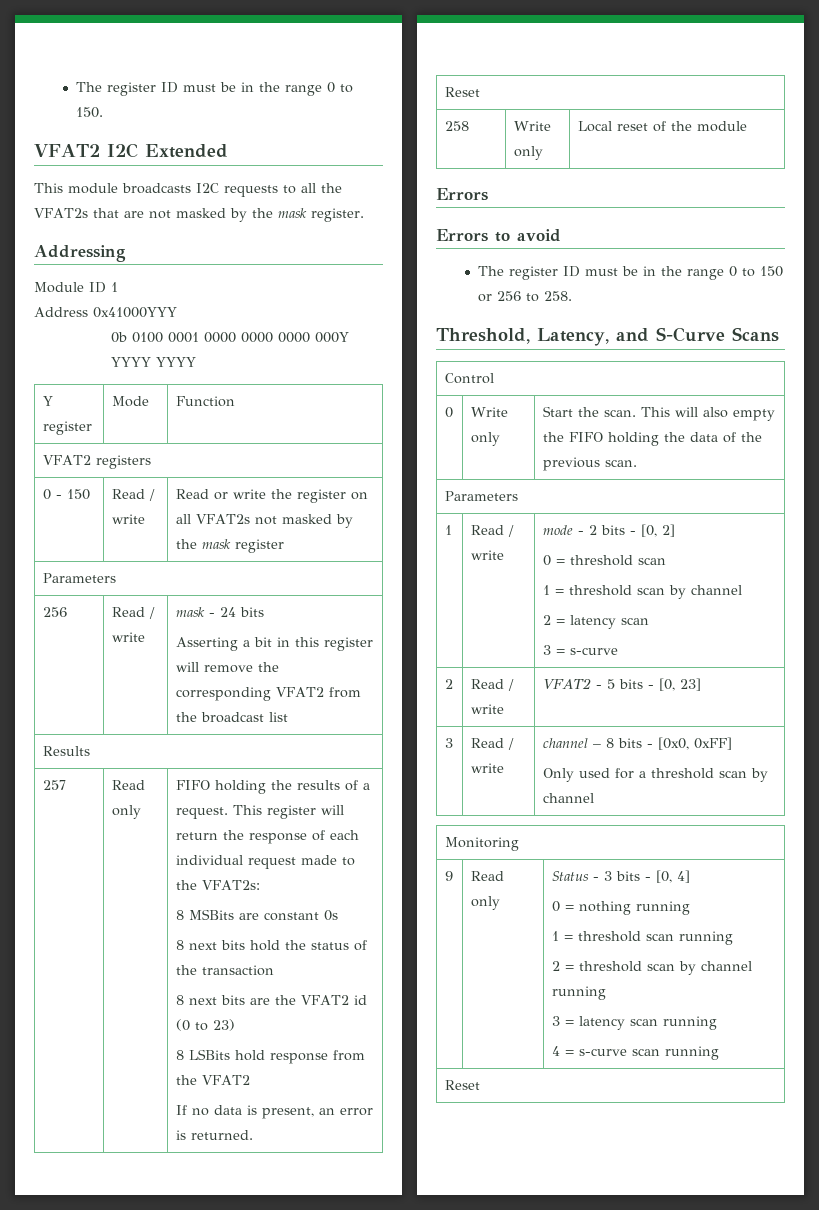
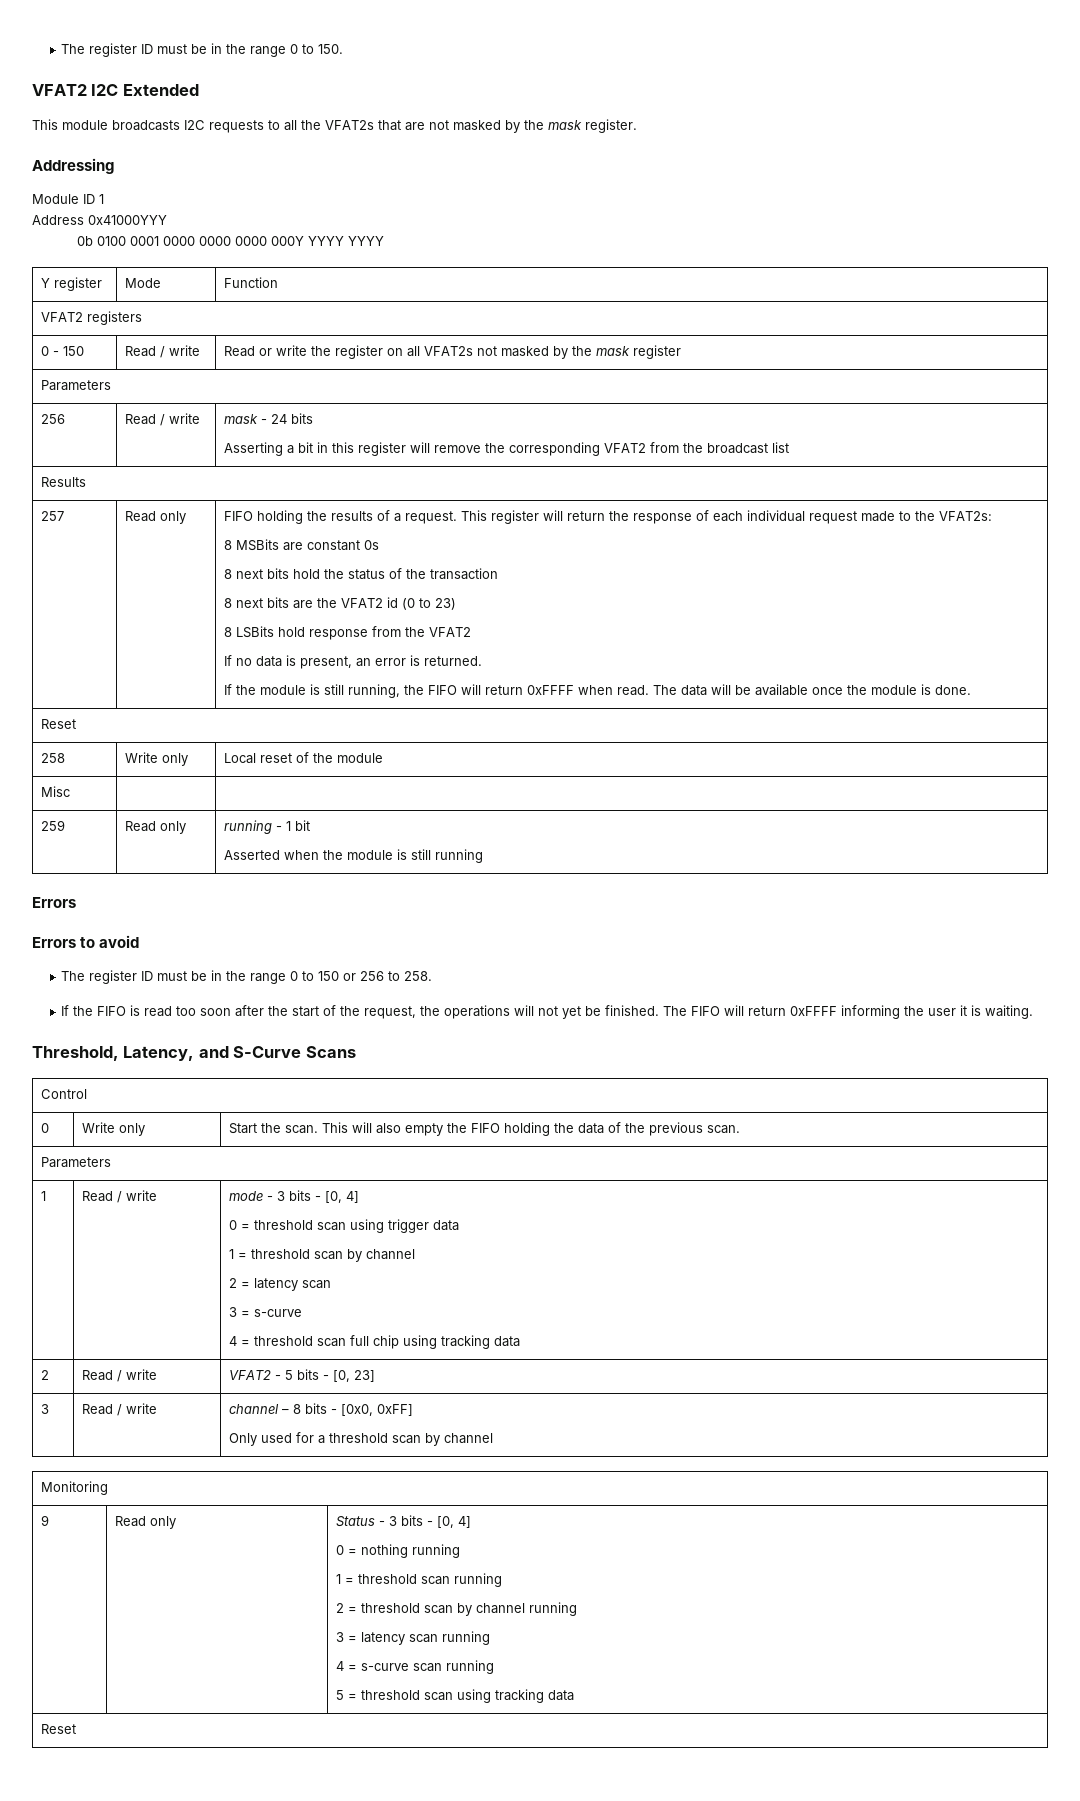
(253, 1135) none -> [224,684,972,698] // If the module is still running, the FIFO will return 0xFFFF when read. The data will be available once the module is done.
(747, 126) none -> [41,786,71,797] [41,820,66,831] [125,821,187,834] [224,820,311,834] [224,849,484,863] // Misc | | // 259 | Read only | running - 1 bit // Asserted when the module is still running
(572, 296) none -> [61,1005,1034,1019] // If the FIFO is read too soon after the start of the request, the operations will not yet be finished. The FIFO will return 0xFFFF informing the user it is waiting.
[588,524,675,537] 2 bits - [0, 2] -> [277,1190,360,1203] 3 bits - [0, 4]
(666, 561) none -> [350,1219,460,1233] using trigger data
(618, 651) none -> [229,1335,521,1349] // 4 = threshold scan full chip using tracking data
(719, 1053) none -> [336,1689,575,1703] // 5 = threshold scan using tracking data

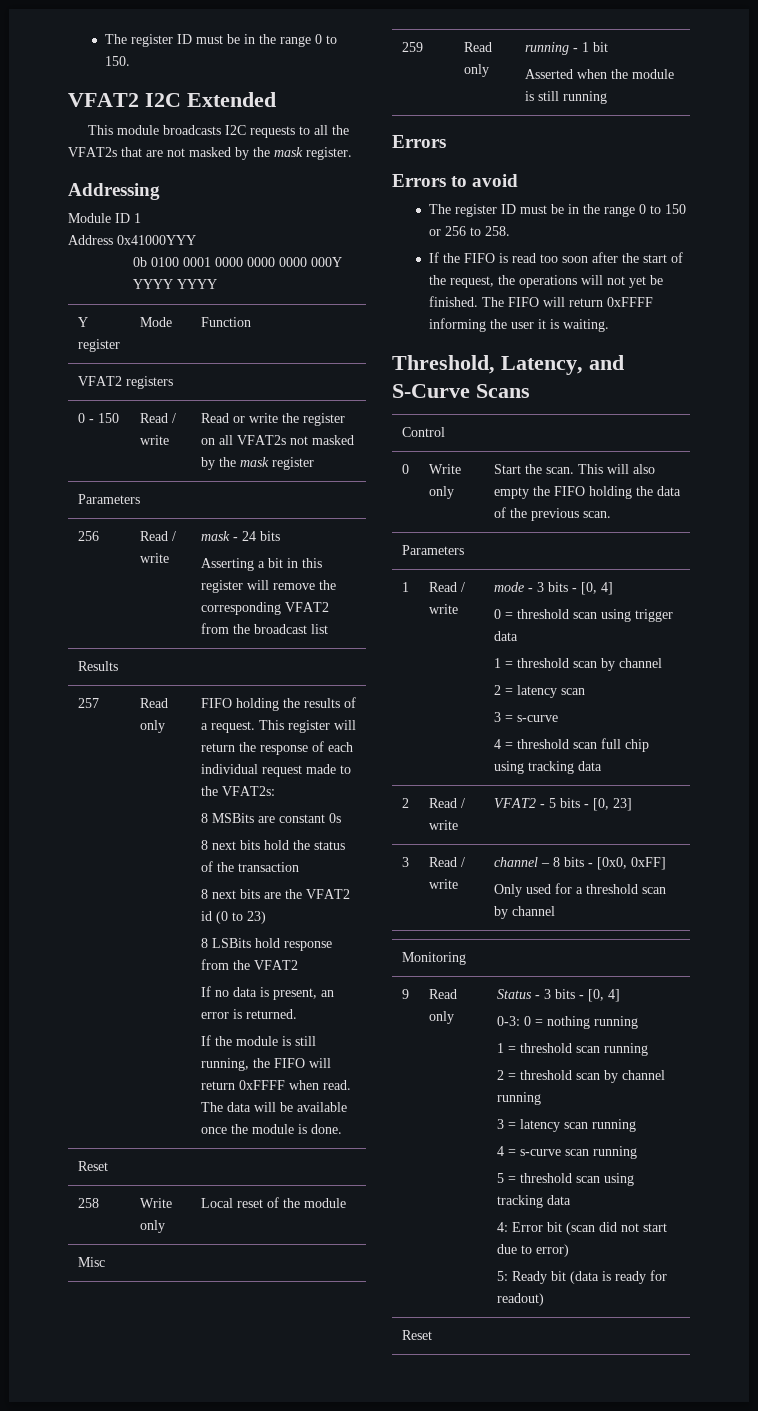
(472, 1522) none -> [496,1016,520,1026] 0-3:
(575, 1695) none -> [496,1222,667,1235] [496,1244,569,1257] [496,1270,667,1284] [496,1293,544,1306] // 4: Error bit (scan did not start due to error) // 5: Ready bit (data is ready for readout)

